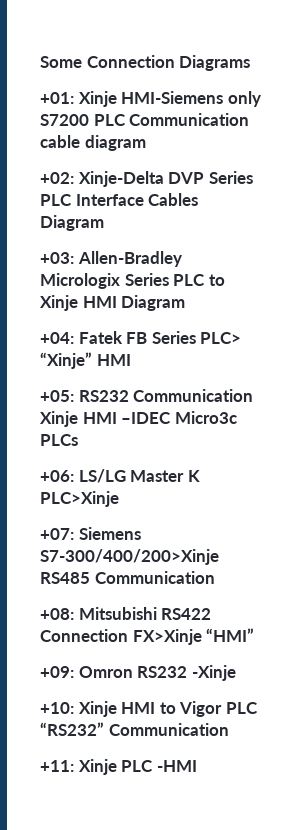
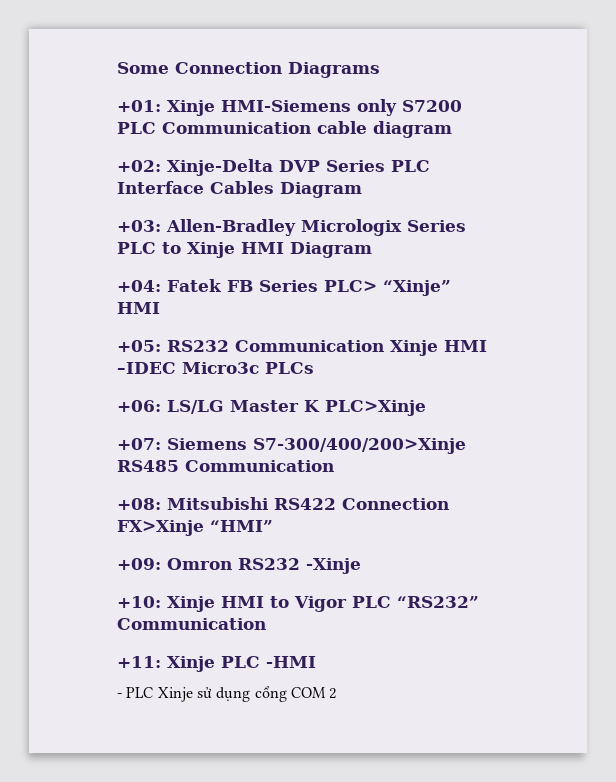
(197, 766) none -> [117,686,337,702] // - PLC Xinje sử dụng cổng COM 2

